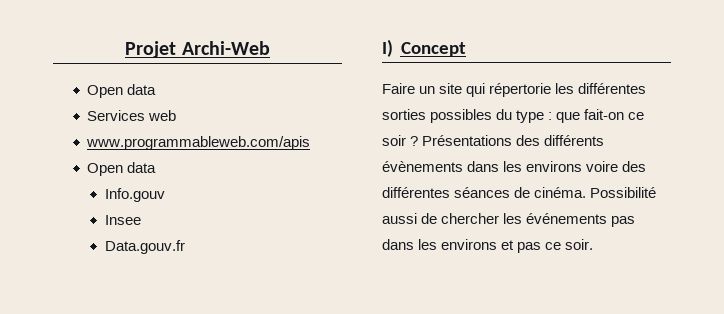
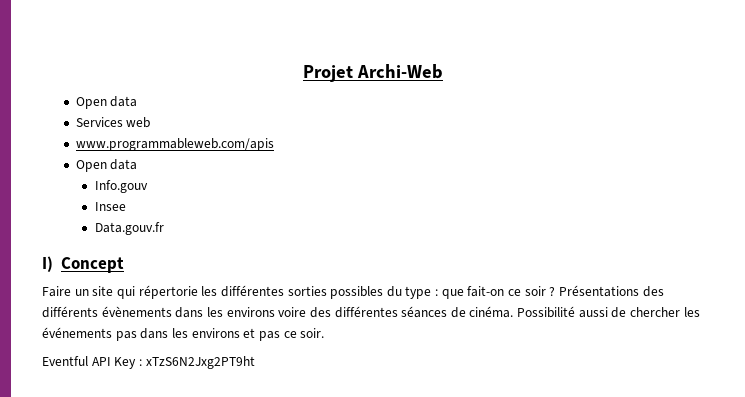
(594, 244) none -> [42,356,255,369] // Eventful API Key : xTzS6N2Jxg2PT9ht

